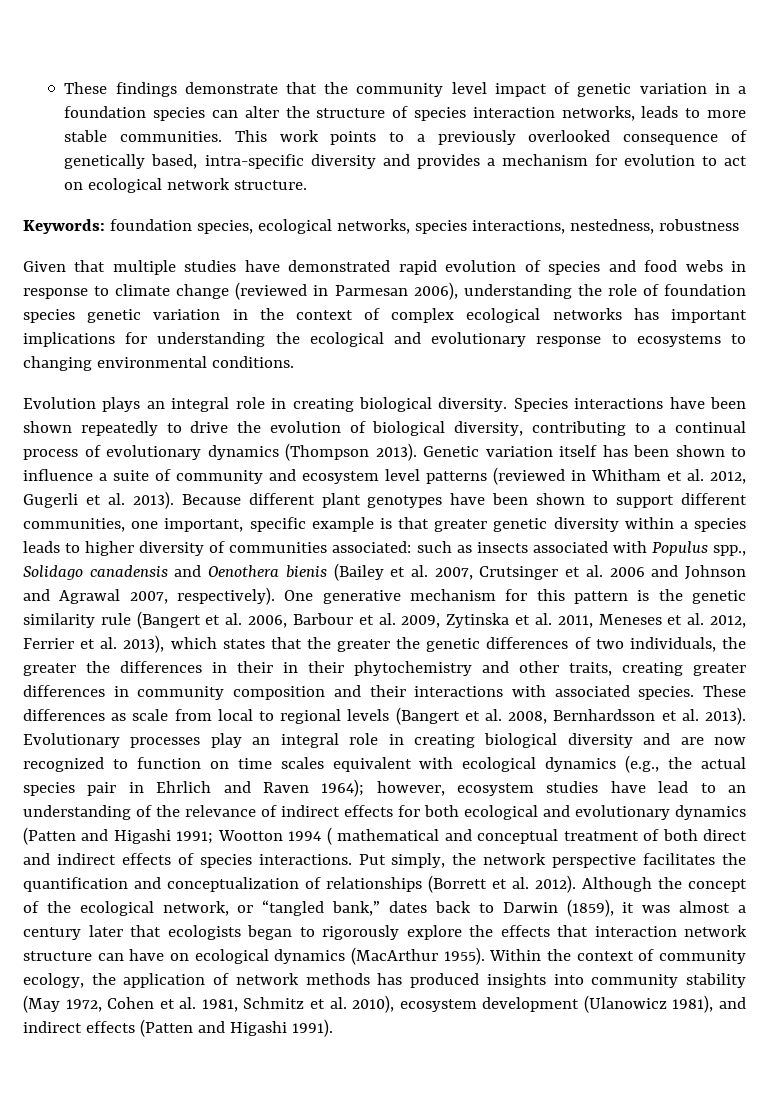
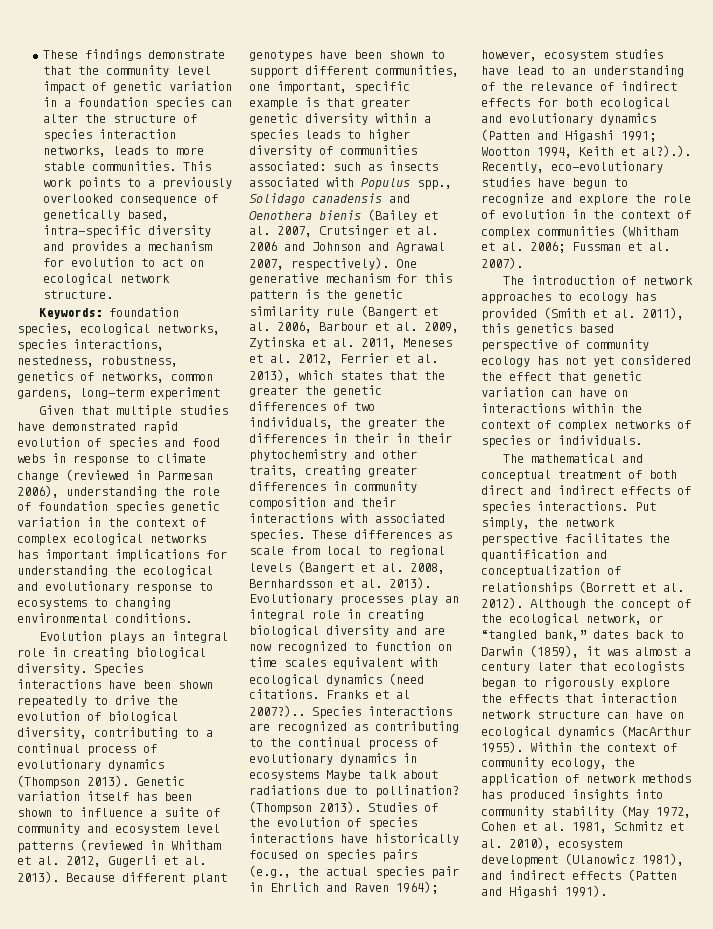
[658,219,739,231] robustness -> [101,356,178,367] [17,371,213,383] [17,387,220,400] robustness, genetics of networks, common gardens, long-term experiment
(617, 764) none -> [389,673,424,685] [249,689,410,699] [249,705,452,719] [249,721,459,733] [249,737,438,750] [249,753,417,765] [249,770,438,781] [249,785,459,798] [249,801,438,815] [249,817,417,830] [249,833,459,845] [249,849,417,862] (need citations. Franks et al 2007?).. Species interactions are recognized as contributing to the continual process of evolutionary dynamics in ecosystems Maybe talk about radiations due to pollination? (Thompson 2013). Studies of the evolution of species interactions have historically focused on species pairs
[288,827,332,845] 1994 ( -> [537,145,691,158] [481,161,663,173] [481,177,628,189] [481,193,691,206] [481,209,691,219] [481,225,678,239] [481,241,670,253] [481,257,523,269] [502,275,693,285] [481,292,656,304] [481,307,684,321] [481,323,614,335] [481,339,649,352] [481,355,691,367] [481,371,642,383] [481,387,628,397] [481,403,642,413] [481,420,691,432] [481,435,642,448] [502,454,524,463] 1994, Keith et al?).). Recently, eco-evolutionary studies have begun to recognize and explore the role of evolution in the context of complex communities (Whitham et al. 2006; Fussman et al. 2007). // The introduction of network approaches to ecology has provided (Smith et al. 2011), this genetics based perspective of community ecology has not yet considered the effect that genetic variation can have on interactions within the context of complex networks of species or individuals. // The

